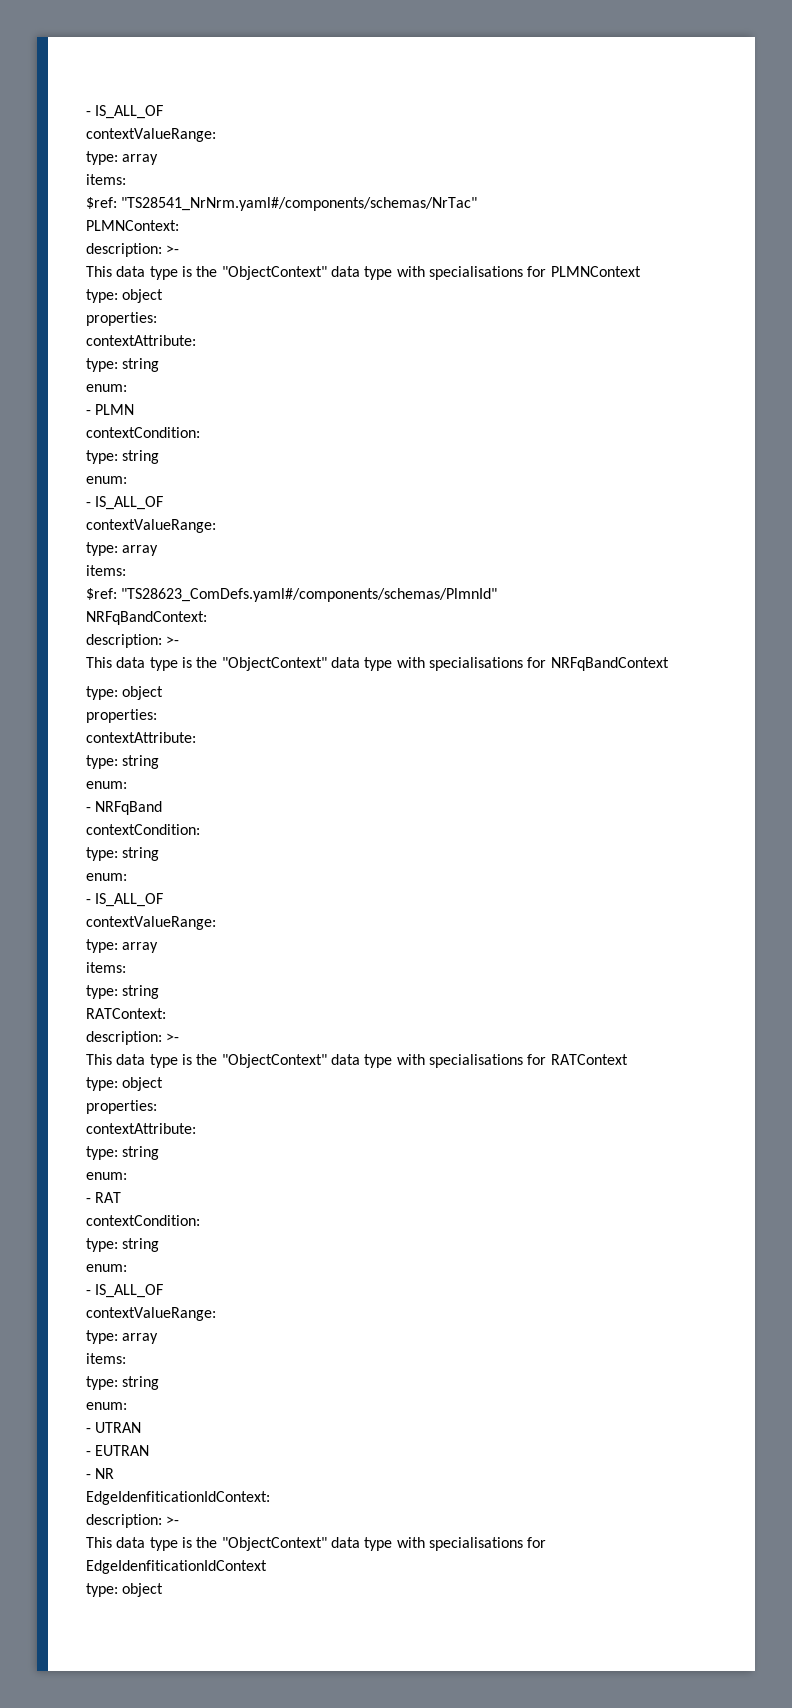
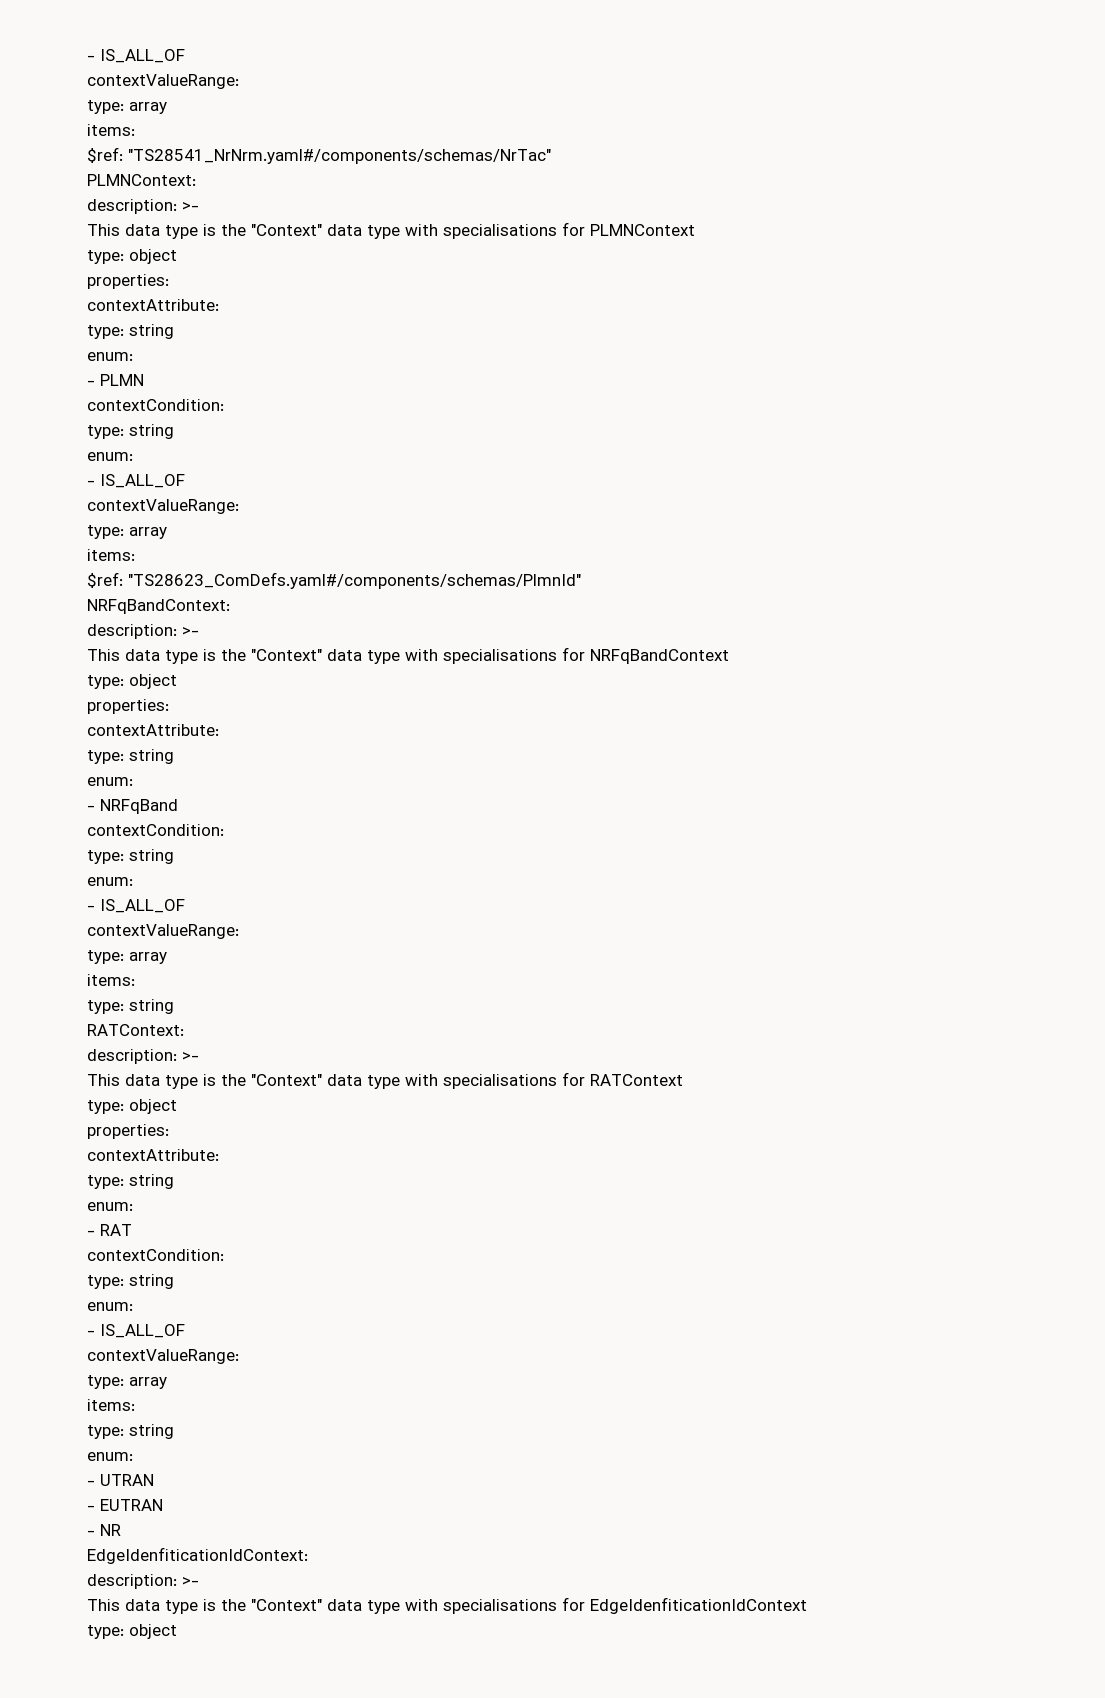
[221,266,327,280] "ObjectContext" -> [251,224,322,236] "Context"
[221,657,327,671] "ObjectContext" -> [251,649,322,661] "Context"
[221,1054,327,1068] "ObjectContext" -> [251,1074,322,1086] "Context"
[221,1537,327,1551] "ObjectContext" -> [251,1599,322,1611] "Context"

